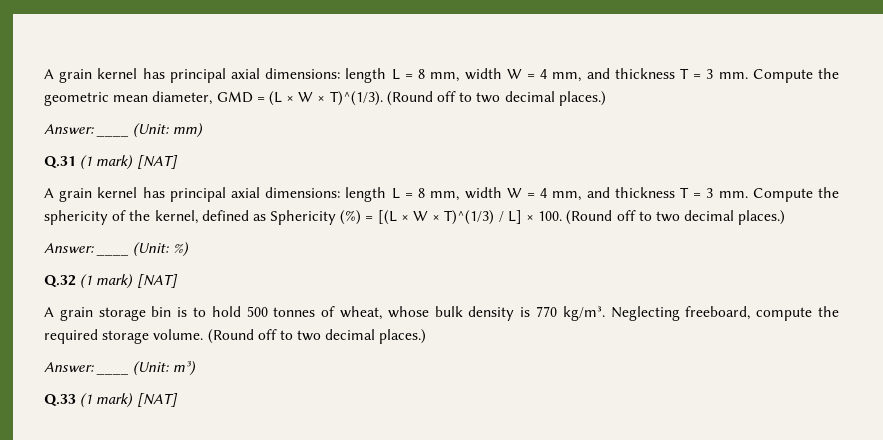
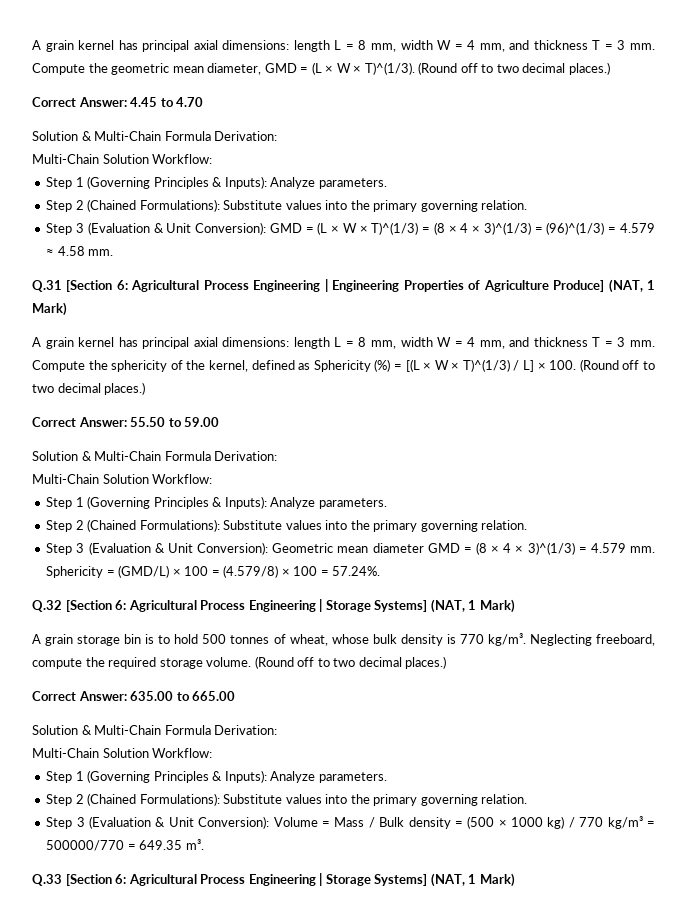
[44,124,94,134] [96,123,203,138] [44,155,178,170] Answer: ____ (Unit: mm) // Q.31 (1 mark) [NAT] -> [32,97,204,107] [32,131,278,141] [32,154,213,164] [46,176,387,189] [46,199,528,212] [46,222,655,235] [46,246,114,256] [32,279,655,293] [32,302,67,316] Correct Answer: 4.45 to 4.70 // Solution & Multi-Chain Formula Derivation: // Multi-Chain Solution Workflow: // Step 1 (Governing Principles & Inputs): Analyze parameters. // Step 2 (Chained Formulations): Substitute values into the primary governing relation. // Step 3 (Evaluation & Unit Conversion): GMD = (L × W × T)^(1/3) = (8 × 4 × 3)^(1/3) = (96)^(1/3) = 4.579 ≈ 4.58 mm. // Q.31 [Section 6: Agricultural Process Engineering | Engineering Properties of Agriculture Produce] (NAT, 1 Mark)
[44,243,94,253] [96,242,189,257] [44,274,178,289] Answer: ____ (Unit: %) // Q.32 (1 mark) [NAT] -> [32,417,220,427] [32,451,278,461] [32,474,213,484] [46,496,387,509] [46,519,528,532] [46,542,655,555] [46,565,381,578] [32,599,515,613] Correct Answer: 55.50 to 59.00 // Solution & Multi-Chain Formula Derivation: // Multi-Chain Solution Workflow: // Step 1 (Governing Principles & Inputs): Analyze parameters. // Step 2 (Chained Formulations): Substitute values into the primary governing relation. // Step 3 (Evaluation & Unit Conversion): Geometric mean diameter GMD = (8 × 4 × 3)^(1/3) = 4.579 mm. Sphericity = (GMD/L) × 100 = (4.579/8) × 100 = 57.24%. // Q.32 [Section 6: Agricultural Process Engineering | Storage Systems] (NAT, 1 Mark)
[44,362,94,372] [96,361,196,376] [44,393,178,408] Answer: ____ (Unit: m³) // Q.33 (1 mark) [NAT] -> [32,691,236,701] [32,725,278,735] [32,748,213,758] [46,770,387,783] [46,793,528,806] [46,816,655,829] [46,839,204,851] [32,873,515,887] Correct Answer: 635.00 to 665.00 // Solution & Multi-Chain Formula Derivation: // Multi-Chain Solution Workflow: // Step 1 (Governing Principles & Inputs): Analyze parameters. // Step 2 (Chained Formulations): Substitute values into the primary governing relation. // Step 3 (Evaluation & Unit Conversion): Volume = Mass / Bulk density = (500 × 1000 kg) / 770 kg/m³ = 500000/770 = 649.35 m³. // Q.33 [Section 6: Agricultural Process Engineering | Storage Systems] (NAT, 1 Mark)

